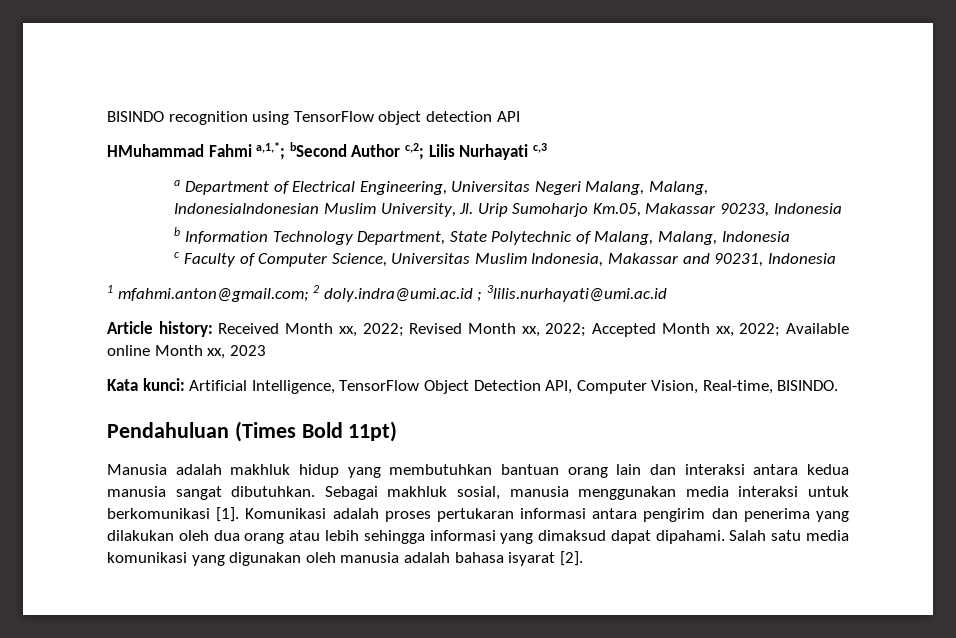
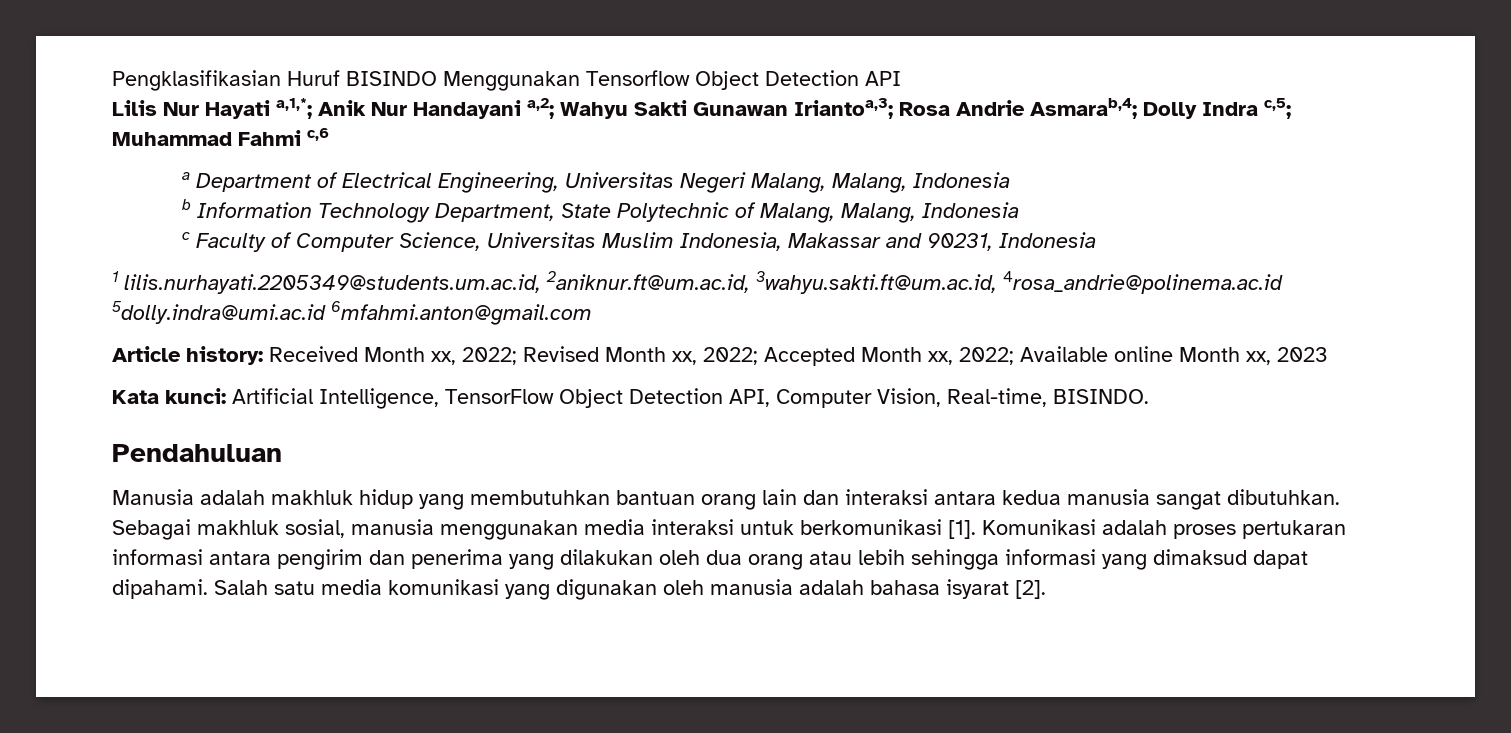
[107,111,520,125] [107,142,547,160] BISINDO recognition using TensorFlow object detection API // HMuhammad Fahmi a,1,*; bSecond Author c,2; Lilis Nurhayati c,3 -> [112,70,901,91] [112,98,1291,119] [112,128,329,146] Pengklasifikasian Huruf BISINDO Menggunakan Tensorflow Object Detection API // Lilis Nur Hayati a,1,*; Anik Nur Handayani a,2; Wahyu Sakti Gunawan Iriantoa,3; Rosa Andrie Asmarab,4; Dolly Indra c,5; Muhammad Fahmi c,6
[174,203,770,217] IndonesiaIndonesian Muslim University, Jl. Urip Sumoharjo Km.05, Makassar 90233, -> (908, 183) none
[117,285,667,302] mfahmi.anton@gmail.com; 2 doly.indra@umi.ac.id ; 3lilis.nurhayati@umi.ac.id -> [124,271,1283,294] [112,301,592,325] lilis.nurhayati.2205349@students.um.ac.id, 2aniknur.ft@um.ac.id, 3wahyu.sakti.ft@um.ac.id, 4rosa_andrie@polinema.ac.id 5dolly.indra@umi.ac.id 6mfahmi.anton@gmail.com
[234,421,398,442] (Times Bold 11pt) -> (282, 453) none

